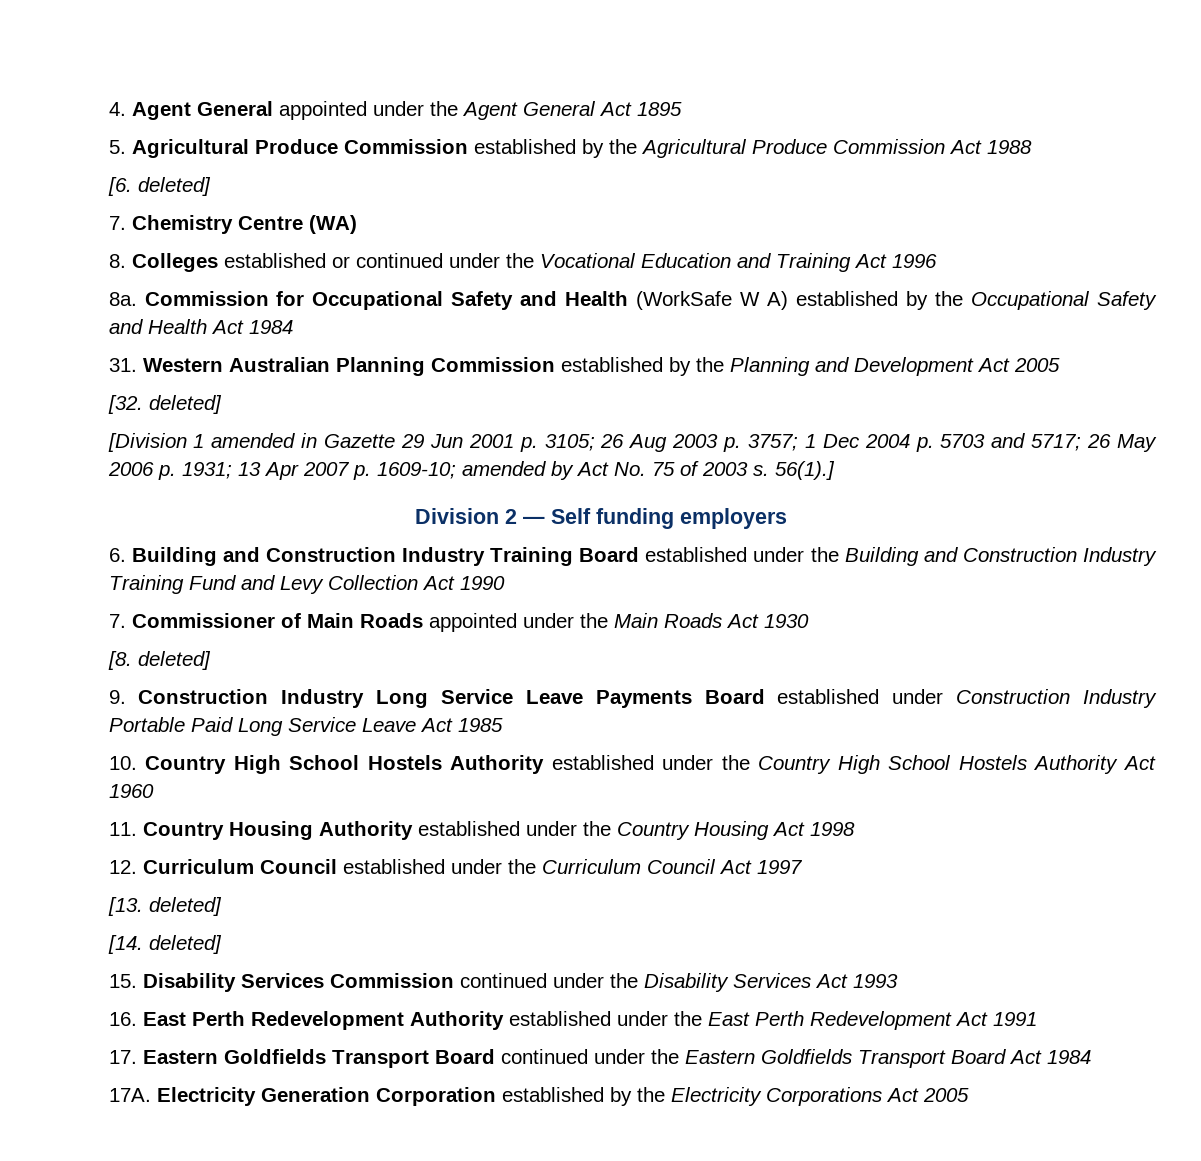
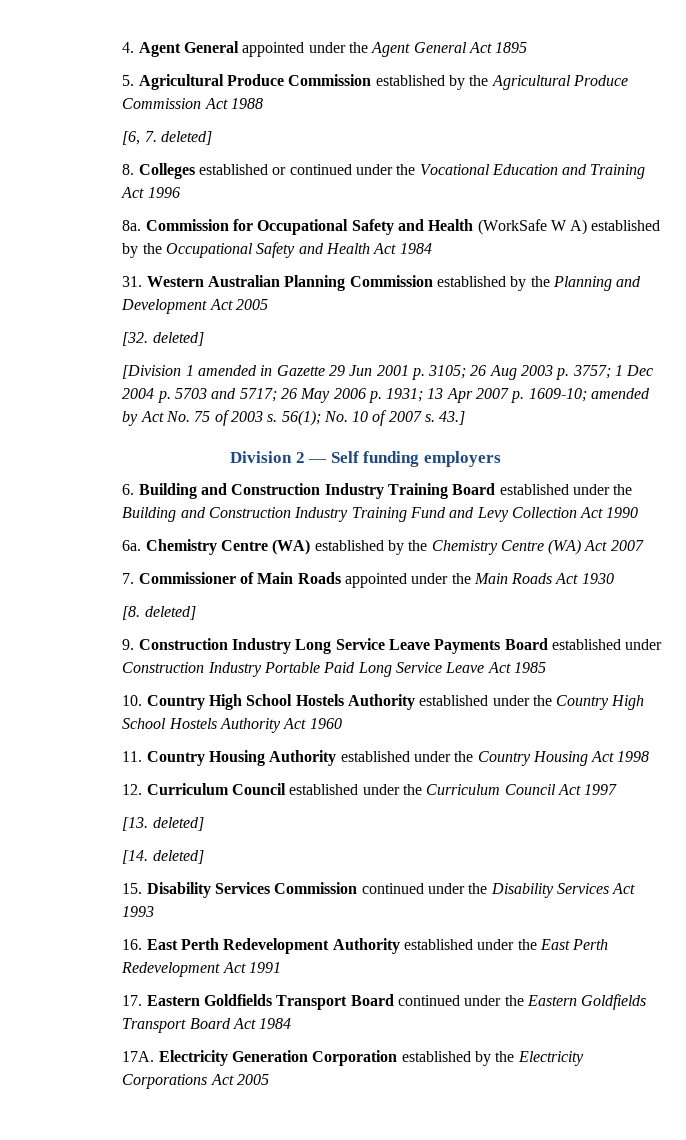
[107,177,211,196] [108,215,357,234] [6. deleted] // 7. Chemistry Centre (WA) -> [122,131,212,145] [6, 7. deleted]
[774,461,835,480] 56(1).] -> [281,410,466,426] 56(1); No. 10 of 2007 s. 43.]
(505, 583) none -> [122,539,644,555] // 6a. Chemistry Centre (WA) established by the Chemistry Centre (WA) Act 2007

